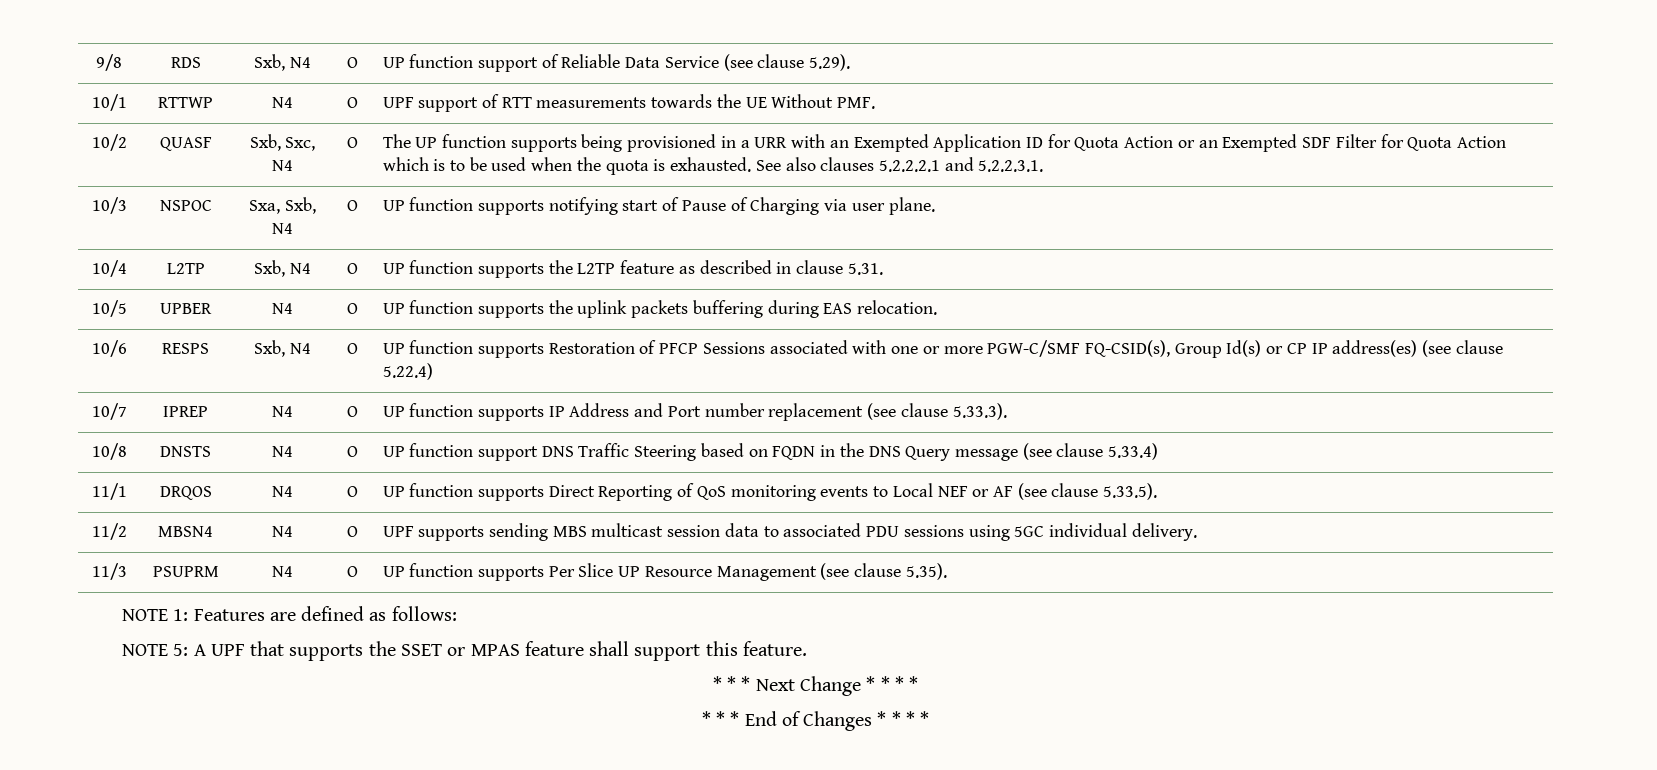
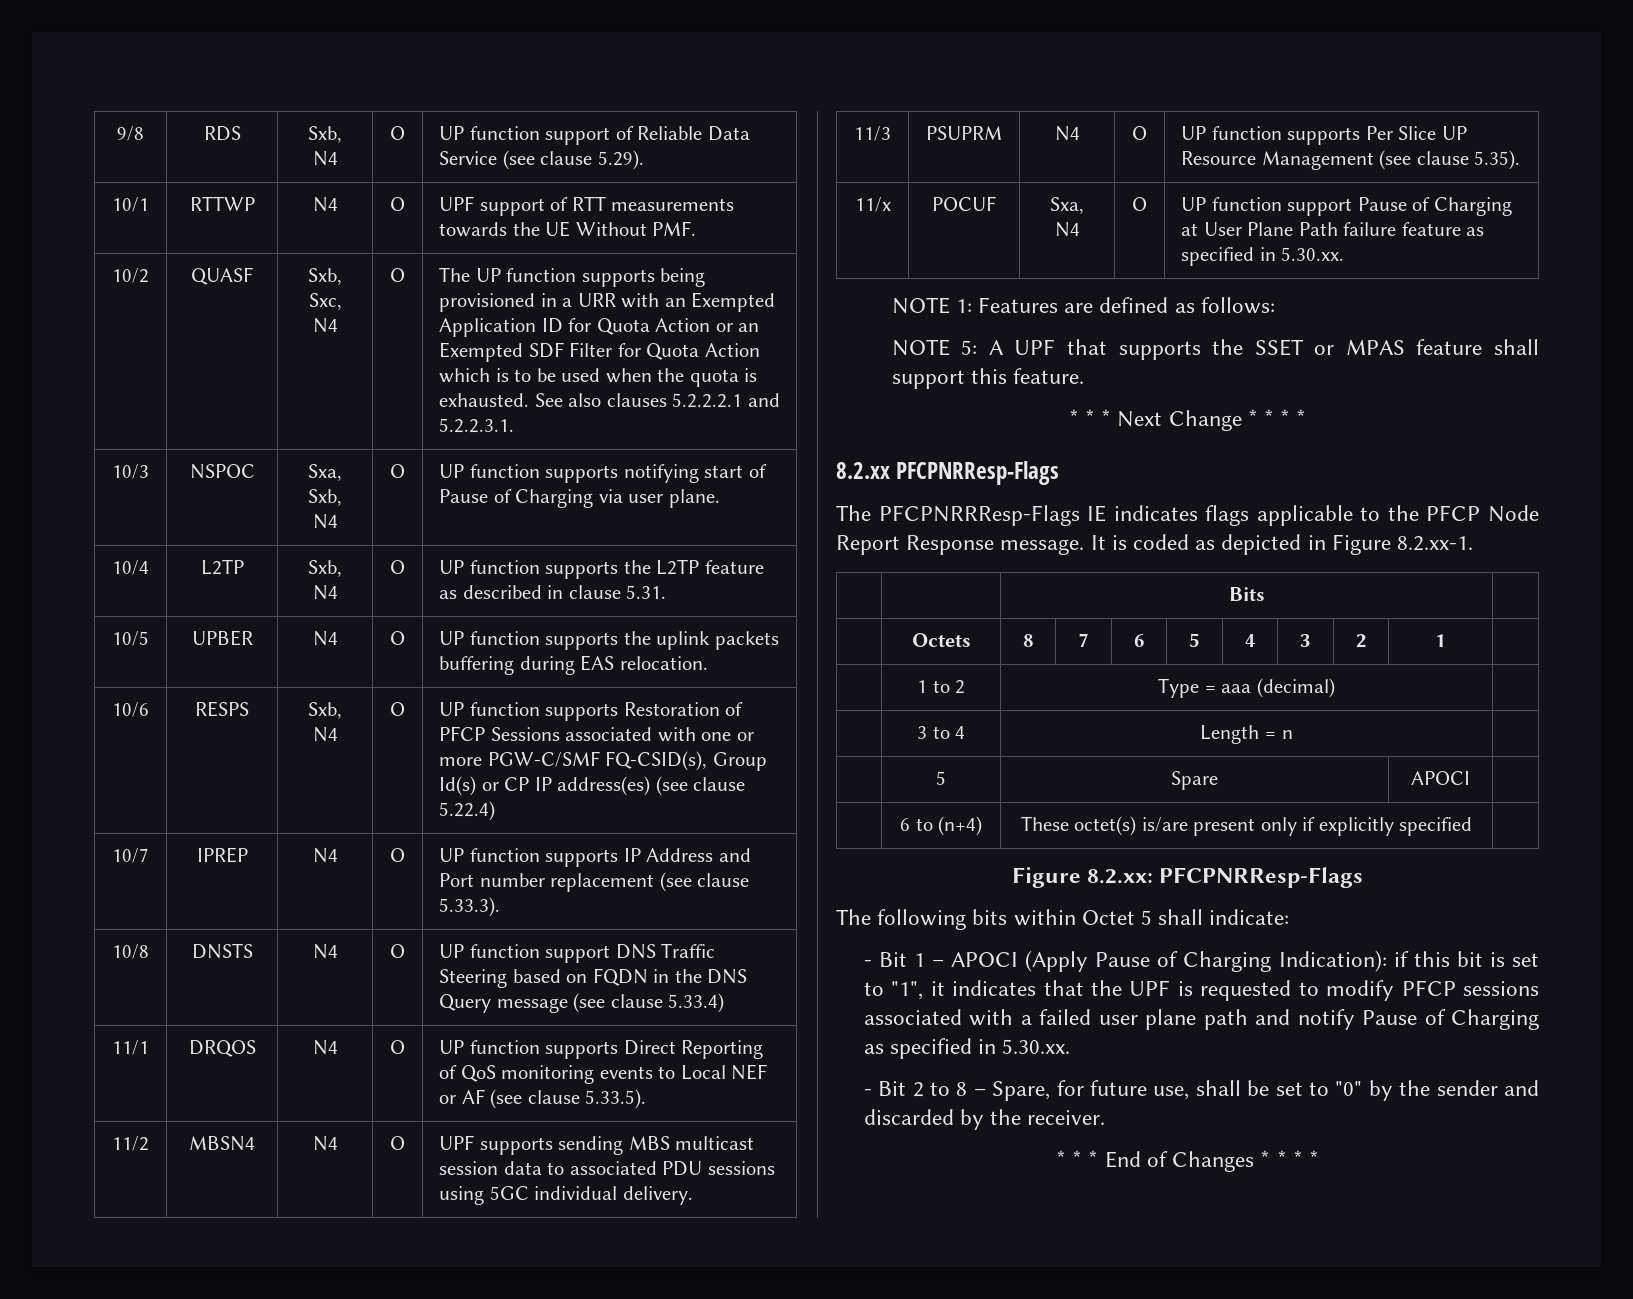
(947, 571) none -> [854,197,891,212] [932,196,996,211] [1050,197,1084,214] [1054,222,1080,237] [1132,197,1147,211] [1181,197,1512,216] [1181,222,1485,236] [1181,247,1345,266] // 11/x | POCUF | Sxa, N4 | O | UP function support Pause of Charging at User Plane Path failure feature as specified in 5.30.xx.
(919, 683) none -> [836,461,1060,485] [836,505,1539,526] [836,534,1474,555] [1228,587,1265,601] [911,633,971,647] [1022,634,1034,647] [1078,633,1089,647] [1133,634,1145,647] [1189,633,1200,647] [1244,634,1256,647] [1300,634,1311,647] [1355,634,1367,648] [1435,634,1446,647] [916,680,966,694] [1158,678,1335,698] [916,726,966,739] [1200,725,1293,744] [936,771,946,785] [1171,771,1218,790] [1411,771,1470,785] [899,816,983,836] [1020,816,1473,836] [1011,867,1364,888] [836,909,1290,930] [863,950,1539,972] [863,980,1539,1001] [863,1009,1539,1030] [863,1038,1071,1059] [863,1080,1539,1101] [863,1109,1106,1130] // 8.2.xx PFCPNRResp-Flags // The PFCPNRRResp-Flags IE indicates flags applicable to the PFCP Node Report Response message. It is coded as depicted in Figure 8.2.xx-1. // | | Bits | // | Octets | 8 | 7 | 6 | 5 | 4 | 3 | 2 | 1 | // | 1 to 2 | Type = aaa (decimal) | // | 3 to 4 | Length = n | // | 5 | Spare | APOCI | // | 6 to (n+4) | These octet(s) is/are present only if explicitly specified | // Figure 8.2.xx: PFCPNRResp-Flags // The following bits within Octet 5 shall indicate: // - Bit 1 – APOCI (Apply Pause of Charging Indication): if this bit is set to "1", it indicates that the UPF is requested to modify PFCP sessions associated with a failed user plane path and notify Pause of Charging as specified in 5.30.xx. // - Bit 2 to 8 – Spare, for future use, shall be set to "0" by the sender and discarded by the receiver.

